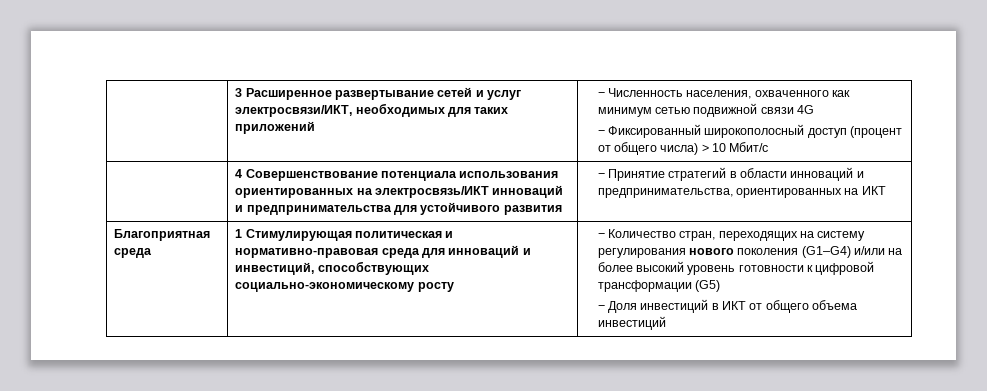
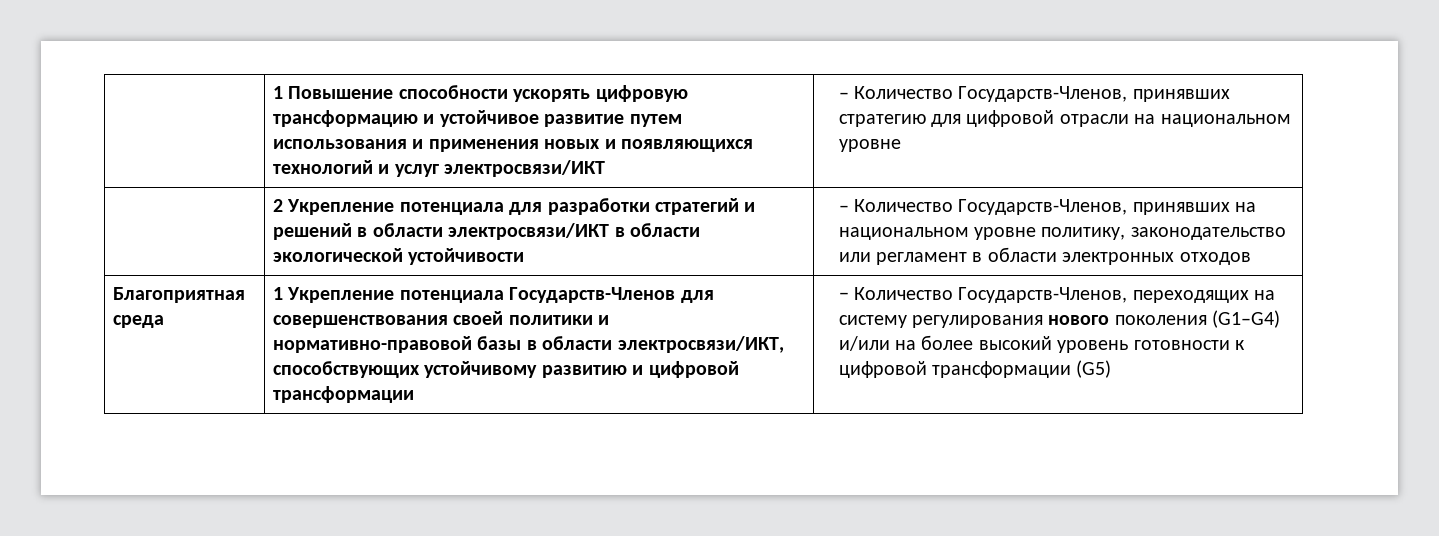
[235,87,522,100] [235,103,509,117] [235,121,316,134] [597,88,851,99] [597,103,815,117] [597,124,903,138] [597,142,769,155] [235,169,559,181] [235,185,564,198] [235,202,562,215] [597,167,864,181] [597,186,886,198] [114,229,211,241] [114,248,153,258] [235,229,454,241] [235,245,531,258] [235,261,429,275] [235,282,454,292] [597,229,716,241] | 3 Расширенное развертывание сетей и услуг электросвязи/ИКТ, необходимых для таких приложений | − Численность населения, охваченного как минимум сетью подвижной связи 4G // − Фиксированный широкополосный доступ (процент от общего числа) > 10 Мбит/с // | 4 Совершенствование потенциала использования ориентированных на электросвязь/ИКТ инноваций и предпринимательства для устойчивого развития | − Принятие стратегий в области инноваций и предпринимательства, ориентированных на ИКТ // Благоприятная среда | 1 Стимулирующая политическая и нормативно-правовая среда для инноваций и инвестиций, способствующих социально-экономическому росту | − Количество стран, -> [273,85,688,102] [273,110,682,127] [273,139,754,152] [273,160,606,177] [838,86,1230,102] [838,110,1291,127] [838,139,901,152] [273,198,756,215] [273,223,701,240] [273,248,525,265] [838,199,1257,215] [838,227,1286,240] [838,247,1251,265] [113,287,246,303] [113,315,165,328] [273,287,714,303] [273,311,610,328] [273,336,784,353] [273,361,739,378] [273,386,415,403] [838,287,1128,303] | 1 Повышение способности ускорять цифровую трансформацию и устойчивое развитие путем использования и применения новых и появляющихся технологий и услуг электросвязи/ИКТ | – Количество Государств-Членов, принявших стратегию для цифровой отрасли на национальном уровне // | 2 Укрепление потенциала для разработки стратегий и решений в области электросвязи/ИКТ в области экологической устойчивости | – Количество Государств-Членов, принявших на национальном уровне политику, законодательство или регламент в области электронных отходов // Благоприятная среда | 1 Укрепление потенциала Государств-Членов для совершенствования своей политики и нормативно-правовой базы в области электросвязи/ИКТ, способствующих устойчивому развитию и цифровой трансформации | − Количество Государств-Членов,
[597,299,858,313] [597,316,666,330] // − Доля инвестиций в ИКТ от общего объема инвестиций -> (1112, 369) none

